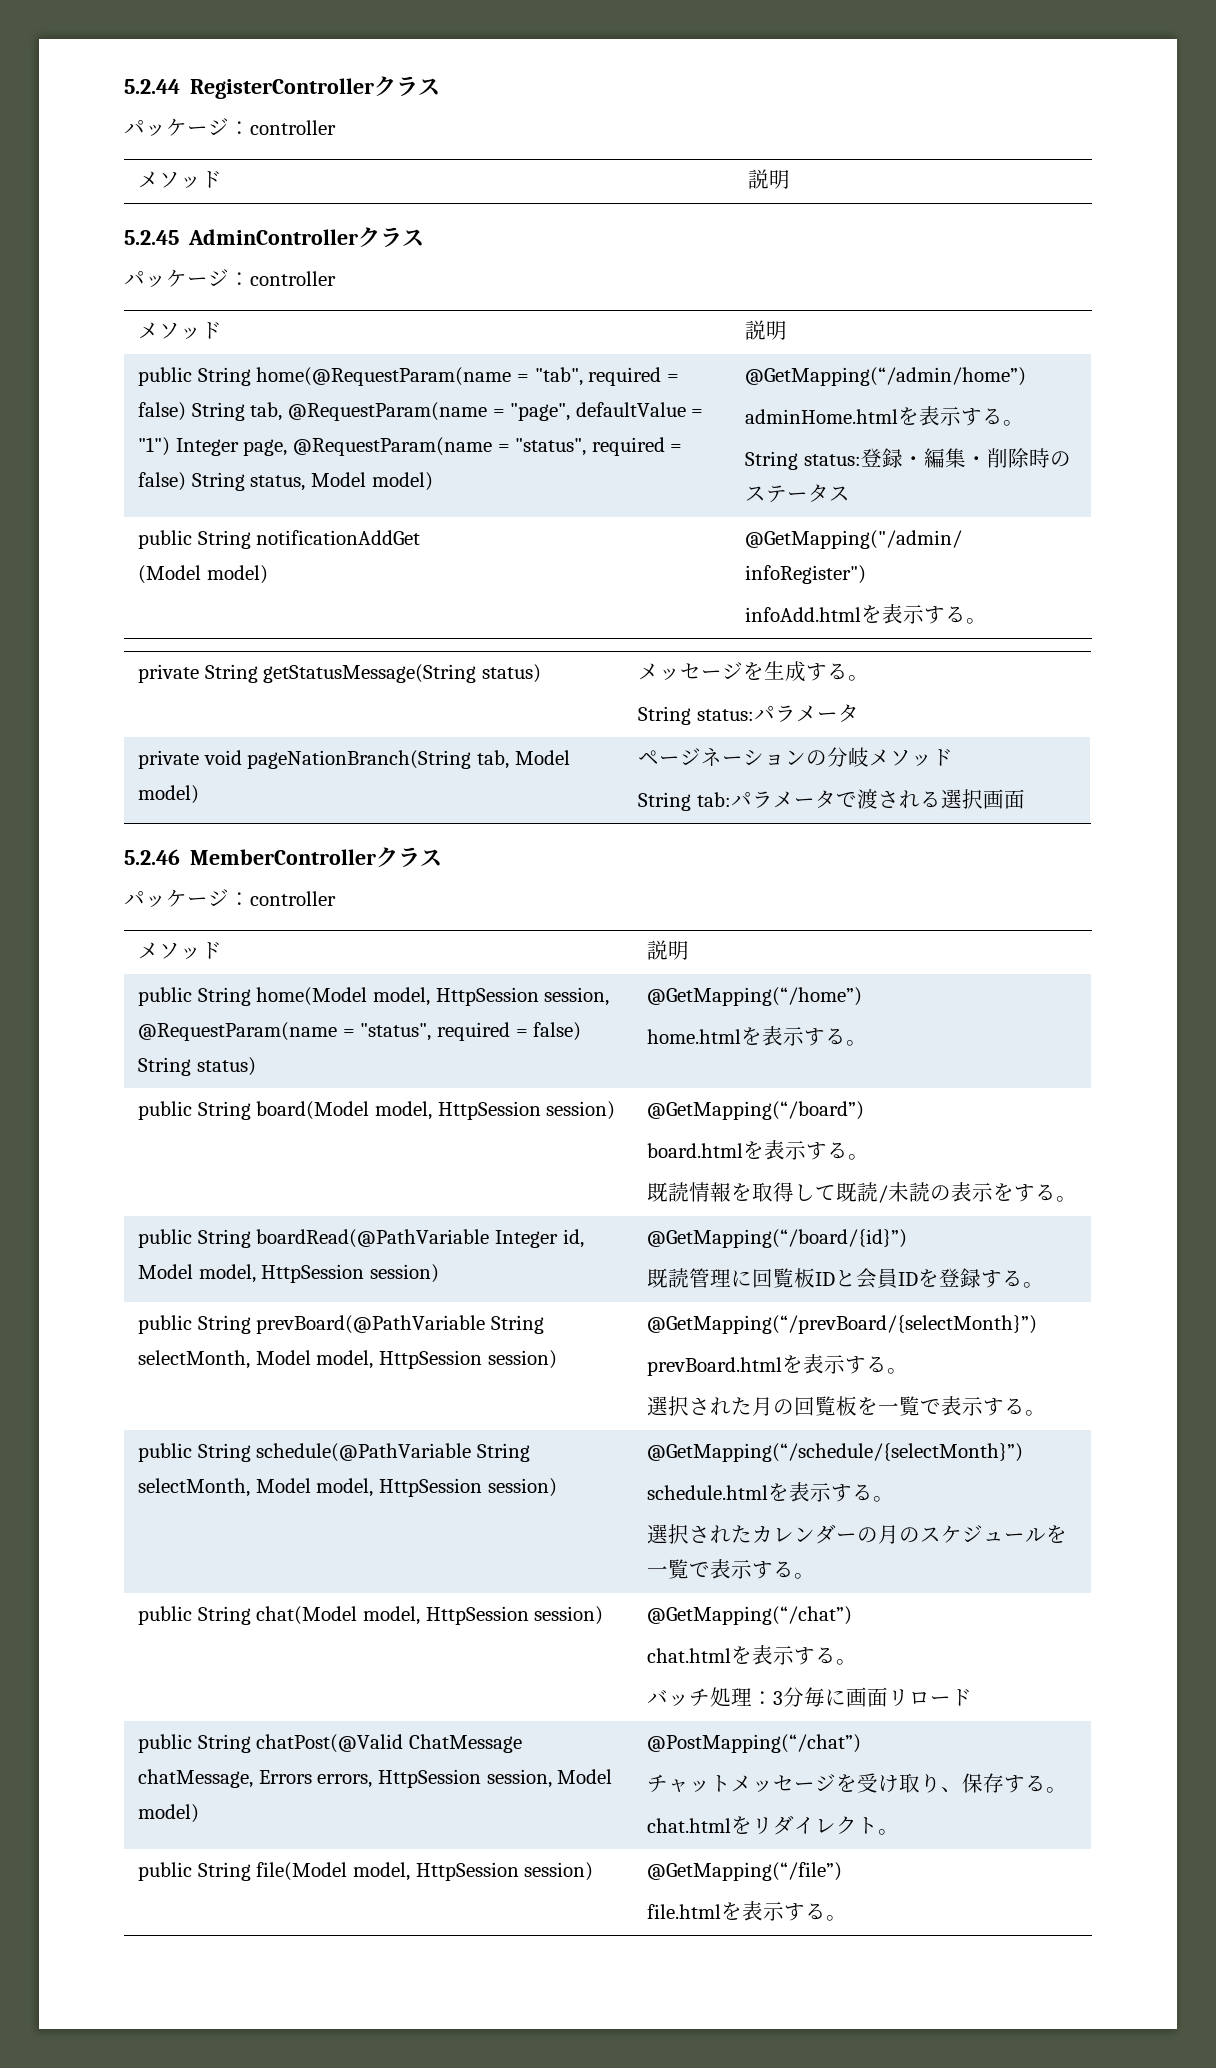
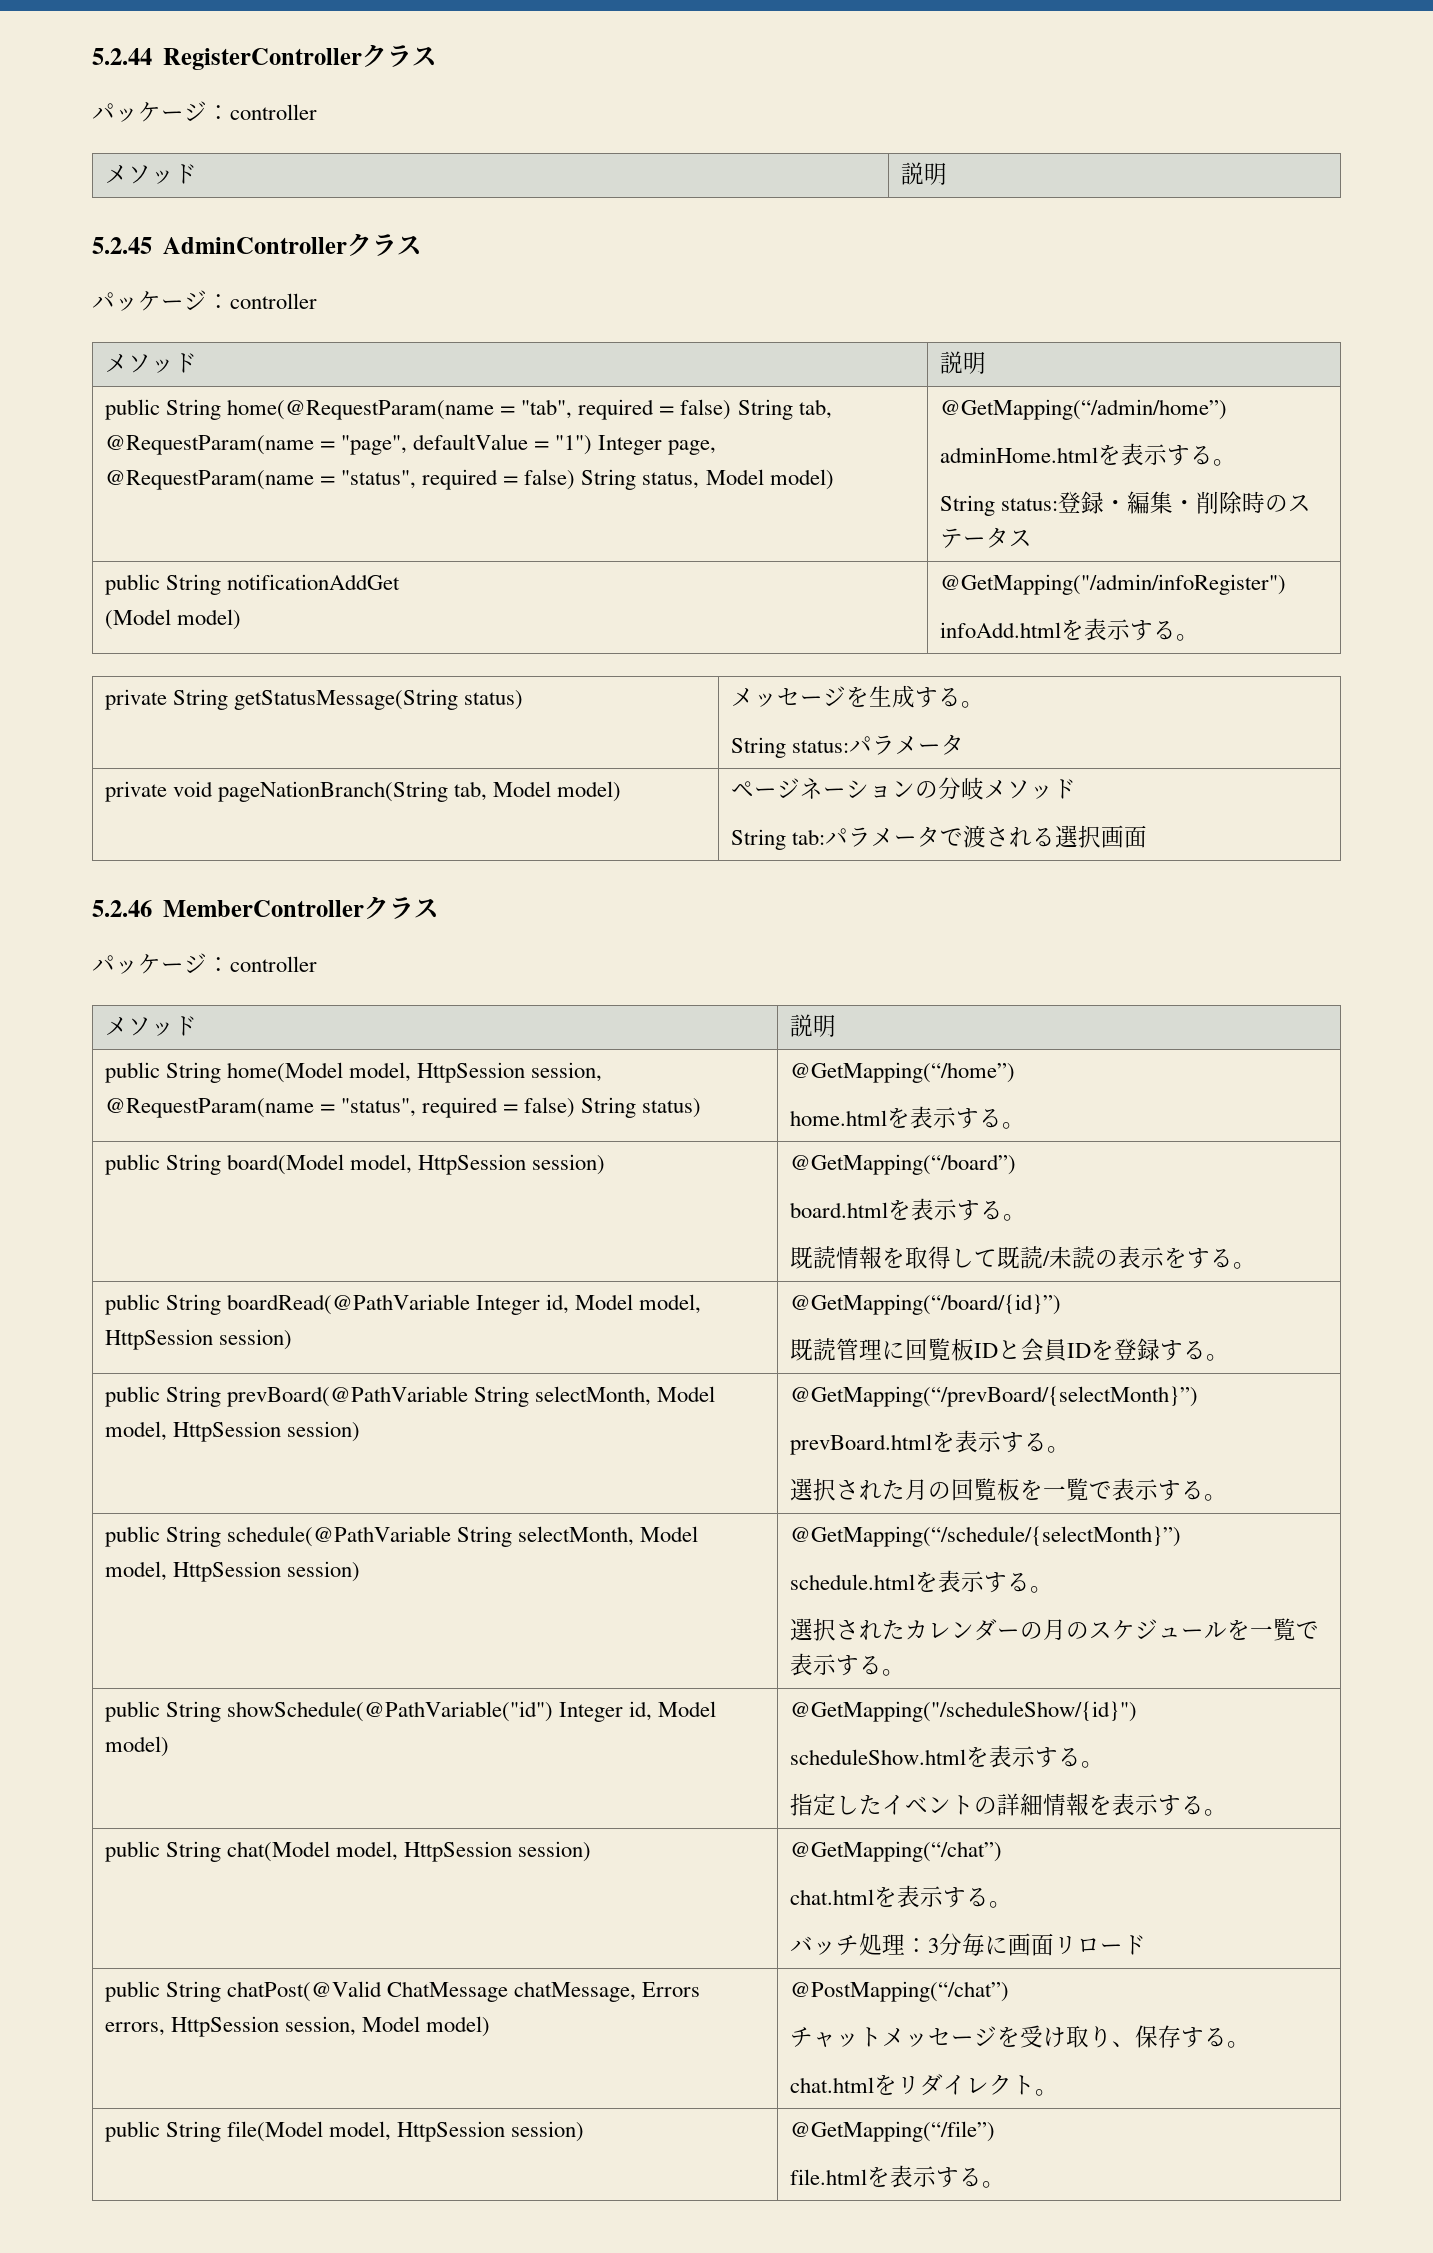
(816, 1576) none -> [104,1701,717,1722] [104,1736,169,1757] [789,1701,1137,1722] [789,1745,1104,1768] [789,1793,1227,1816] // public String showSchedule(@PathVariable("id") Integer id, Model model) | @GetMapping("/scheduleShow/{id}") // scheduleShow.htmlを表示する。 // 指定したイベントの詳細情報を表示する。

